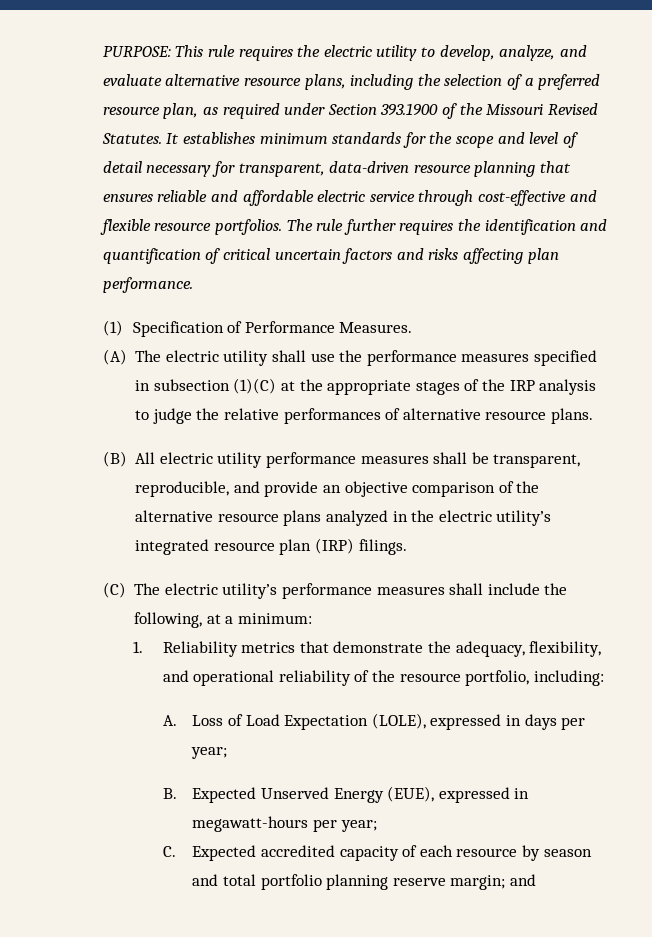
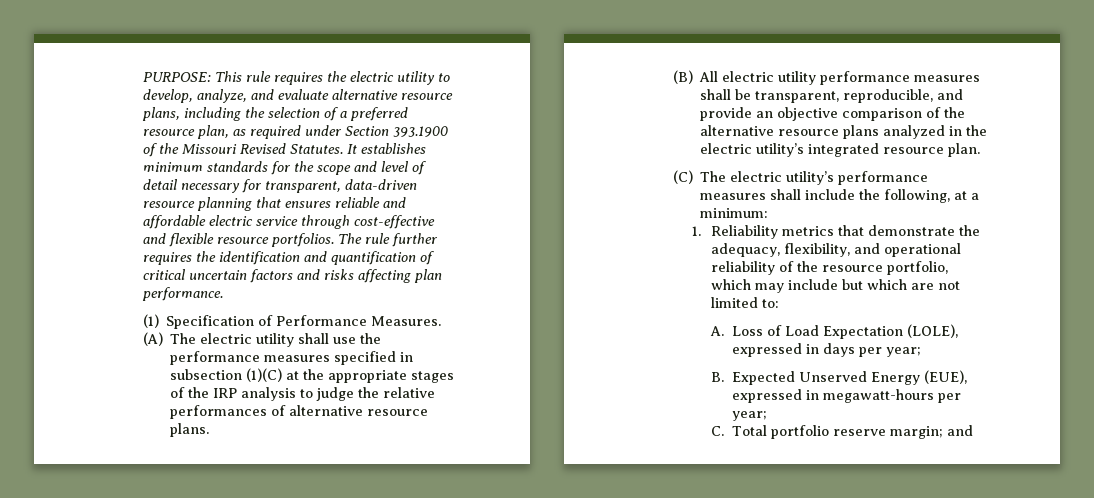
[279,538,407,555] plan (IRP) filings. -> [947,143,980,157] plan.
[533,670,604,686] including: -> [711,279,961,293] [711,297,780,308] which may include but which are not limited to:
[192,845,592,861] [192,874,389,890] Expected accredited capacity of each resource by season and total portfolio planning -> [731,425,829,439] Total portfolio

